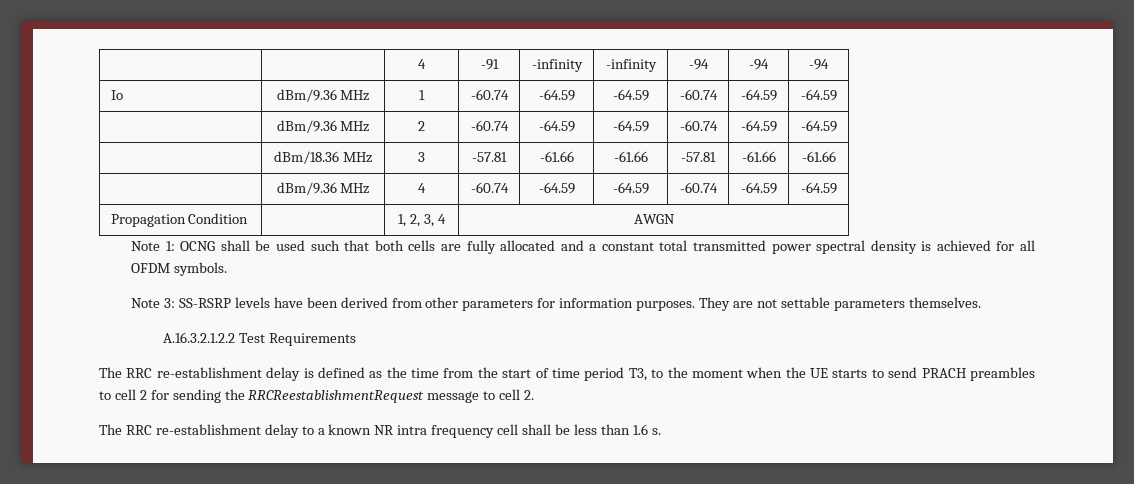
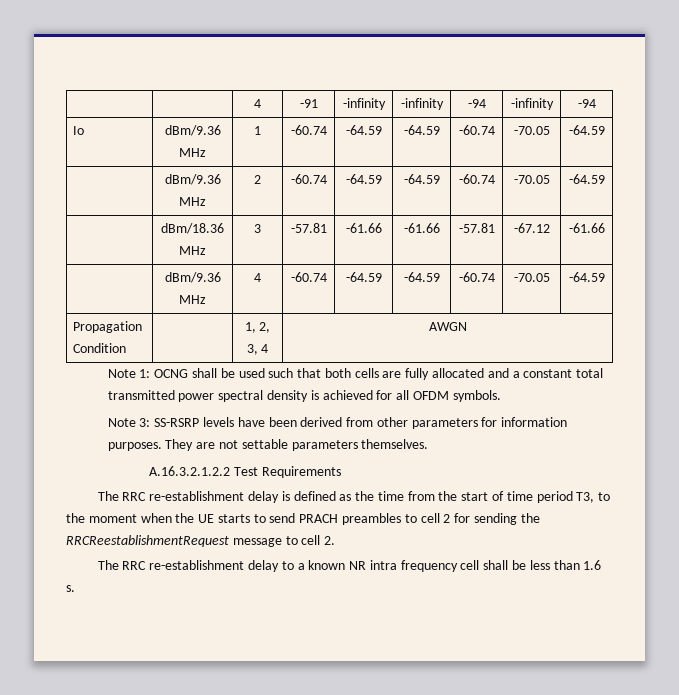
[749,59,769,70] -94 -> [510,98,554,110] -infinity
[740,89,777,101] -64.59 -> [513,126,550,135] -70.05
[740,120,777,132] -64.59 -> [513,175,550,184] -70.05
[741,151,776,162] -61.66 -> [513,223,550,233] -67.12
[740,182,777,194] -64.59 -> [513,273,550,282] -70.05

